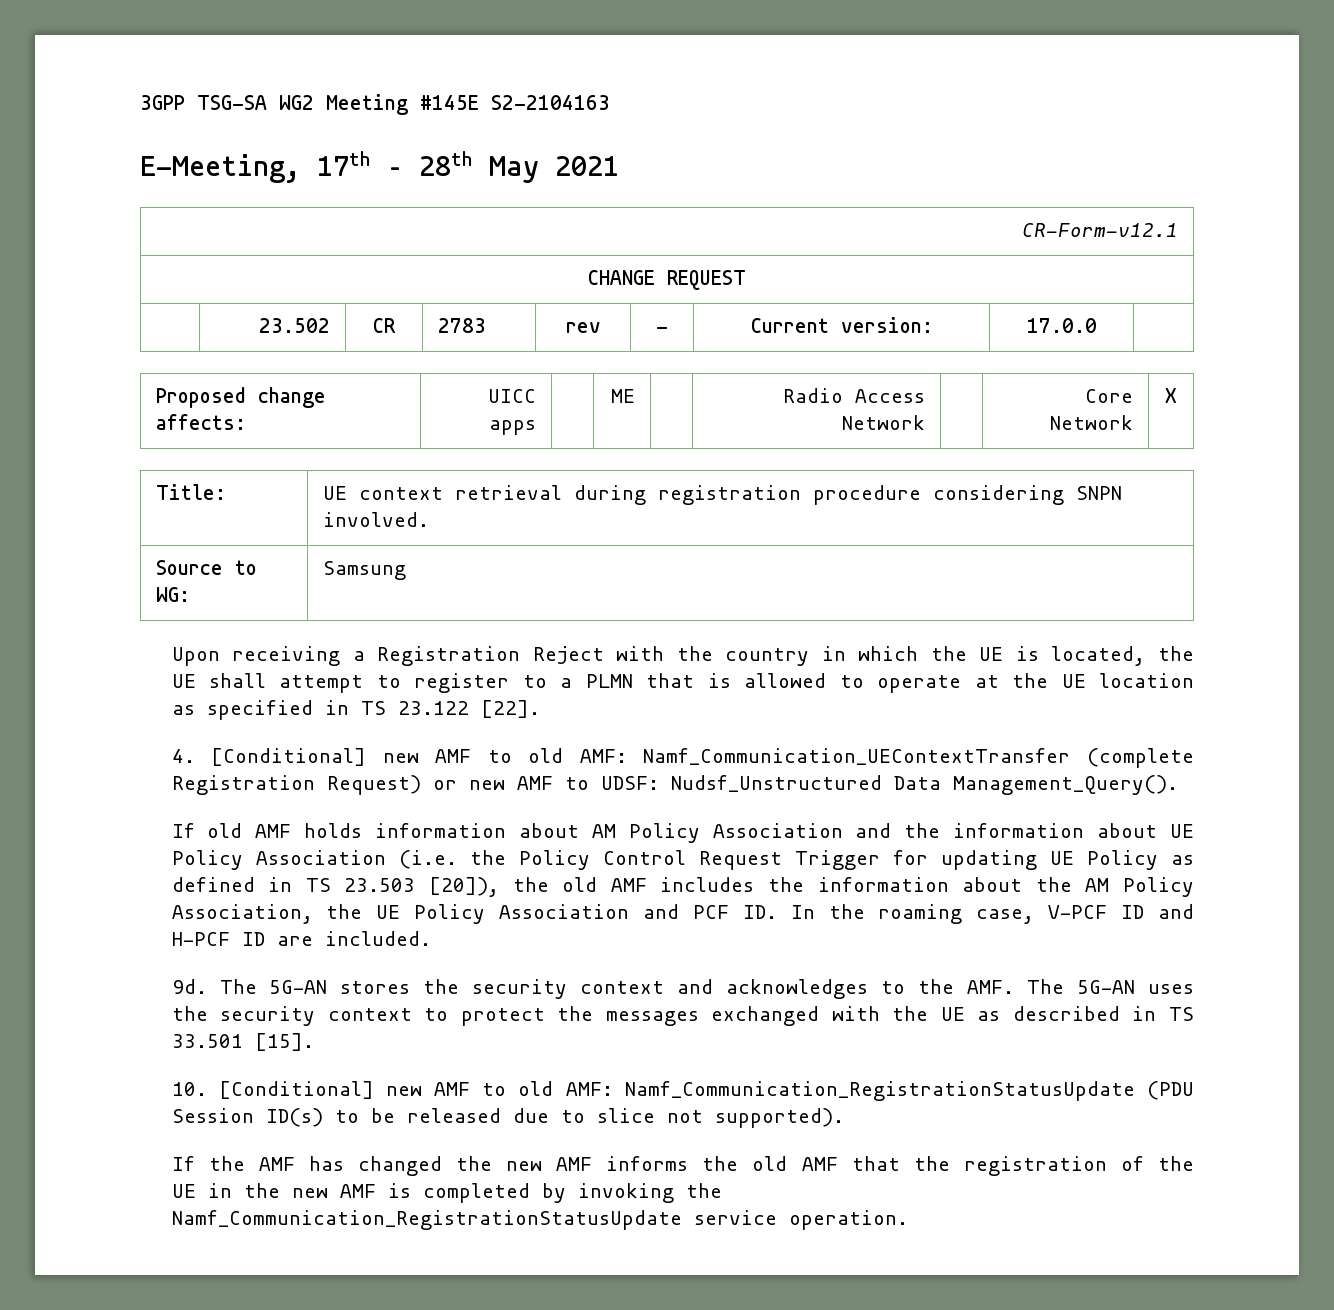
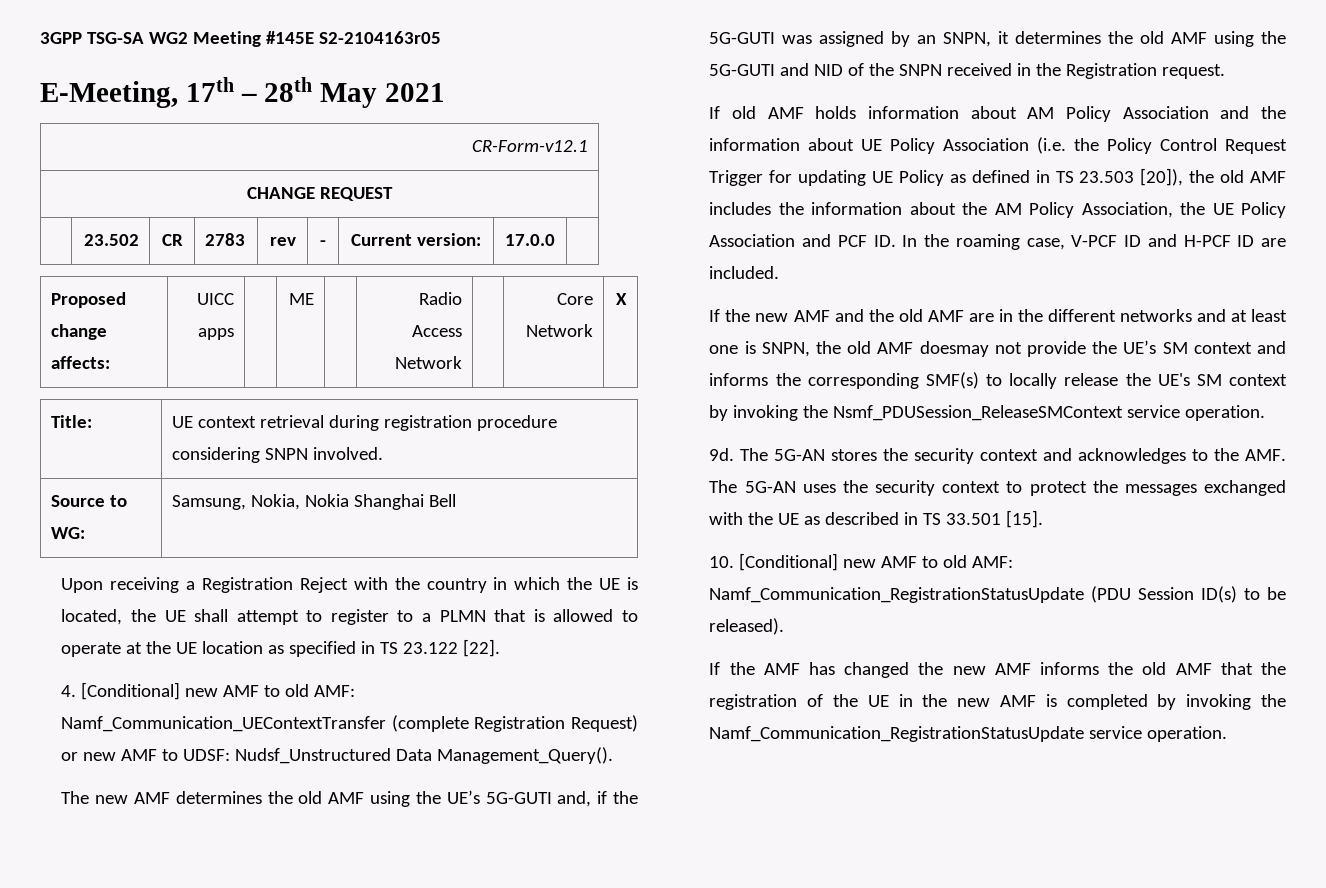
[491,95,610,110] S2-2104163 -> [318,31,441,44] S2-2104163r05
[322,561,406,580] Samsung -> [172,494,457,510] Samsung, Nokia, Nokia Shanghai Bell
(1178, 785) none -> [61,790,639,807] [709,31,1286,47] [709,63,1226,79] // The new AMF determines the old AMF using the UE’s 5G-GUTI and, if the 5G-GUTI was assigned by an SNPN, it determines the old AMF using the 5G-GUTI and NID of the SNPN received in the Registration request.
(431, 938) none -> [709,309,1287,322] [709,340,1286,357] [709,372,1287,389] [709,405,1266,421] // If the new AMF and the old AMF are in the different networks and at least one is SNPN, the old AMF doesmay not provide the UE’s SM context and informs the corresponding SMF(s) to locally release the UE's SM context by invoking the Nsmf_PDUSession_ReleaseSMContext service operation.
[406,1108,844,1128] released due to slice not supported). -> [709,618,785,635] released).

